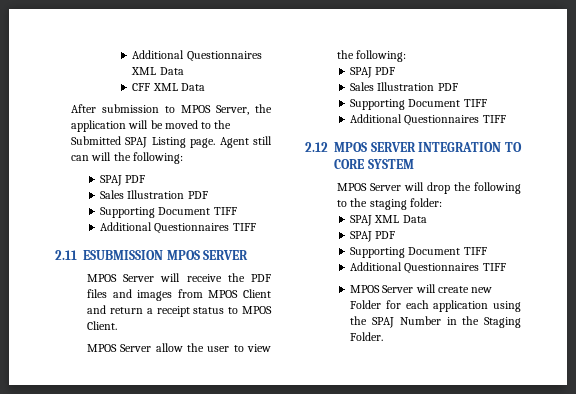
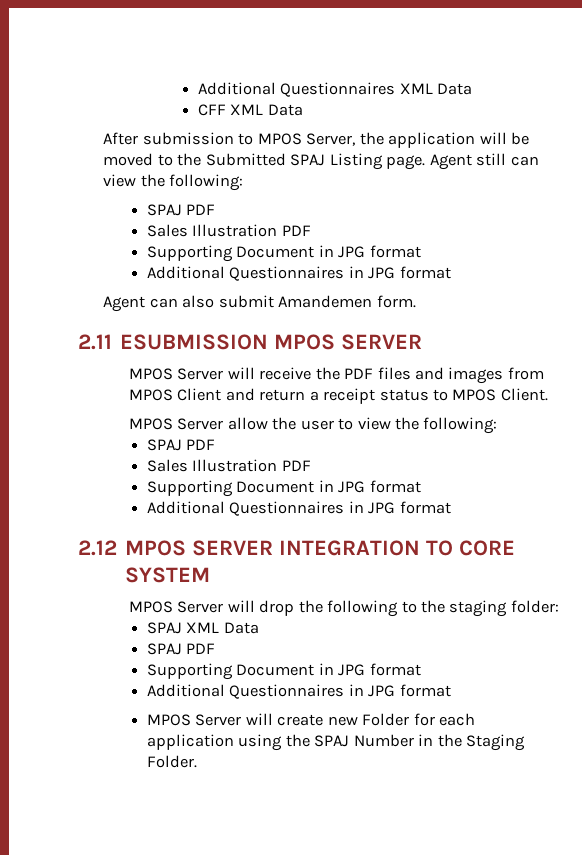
[91,152,183,164] [100,175,146,186] [100,190,208,199] [100,207,237,218] [100,222,256,234] will the following: // SPAJ PDF // Sales Illustration PDF // Supporting Document TIFF // Additional Questionnaires TIFF -> [103,174,244,191] [146,204,216,216] [146,224,311,237] [146,245,421,262] [146,266,451,281] [103,295,416,312] view the following: // SPAJ PDF // Sales Illustration PDF // Supporting Document in JPG format // Additional Questionnaires in JPG format // Agent can also submit Amandemen form.
[463,99,487,107] [350,114,506,126] TIFF // Additional Questionnaires TIFF -> [318,480,421,493] [146,501,451,516] in JPG format // Additional Questionnaires in JPG format
[463,247,487,255] [350,262,506,274] TIFF // Additional Questionnaires TIFF -> [318,663,421,676] [146,684,451,699] in JPG format // Additional Questionnaires in JPG format

